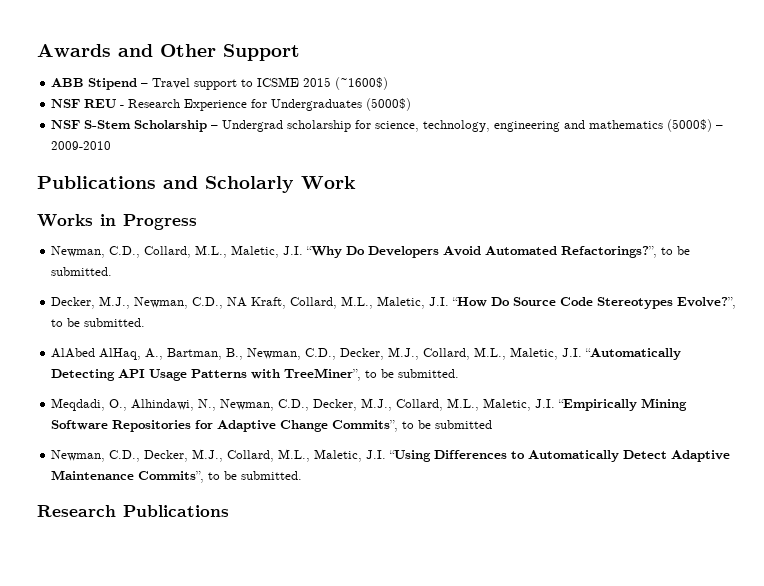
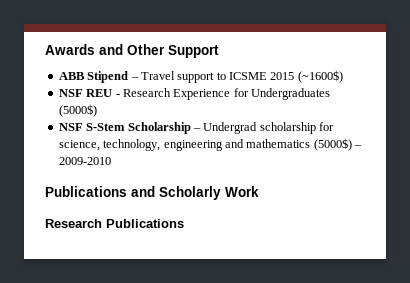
[37,214,197,230] [51,245,691,258] [51,267,113,276] [51,296,737,309] [51,318,146,327] [51,347,682,360] [51,368,460,381] [51,398,688,411] [51,420,493,432] [51,449,731,462] [51,470,303,483] // Works in Progress // Newman, C.D., Collard, M.L., Maletic, J.I. “Why Do Developers Avoid Automated Refactorings?”, to be submitted. // Decker, M.J., Newman, C.D., NA Kraft, Collard, M.L., Maletic, J.I. “How Do Source Code Stereotypes Evolve?”, to be submitted. // AlAbed AlHaq, A., Bartman, B., Newman, C.D., Decker, M.J., Collard, M.L., Maletic, J.I. “Automatically Detecting API Usage Patterns with TreeMiner”, to be submitted. // Meqdadi, O., Alhindawi, N., Newman, C.D., Decker, M.J., Collard, M.L., Maletic, J.I. “Empirically Mining Software Repositories for Adaptive Change Commits”, to be submitted // Newman, C.D., Decker, M.J., Collard, M.L., Maletic, J.I. “Using Differences to Automatically Detect Adaptive Maintenance Commits”, to be submitted. -> (259, 191) none

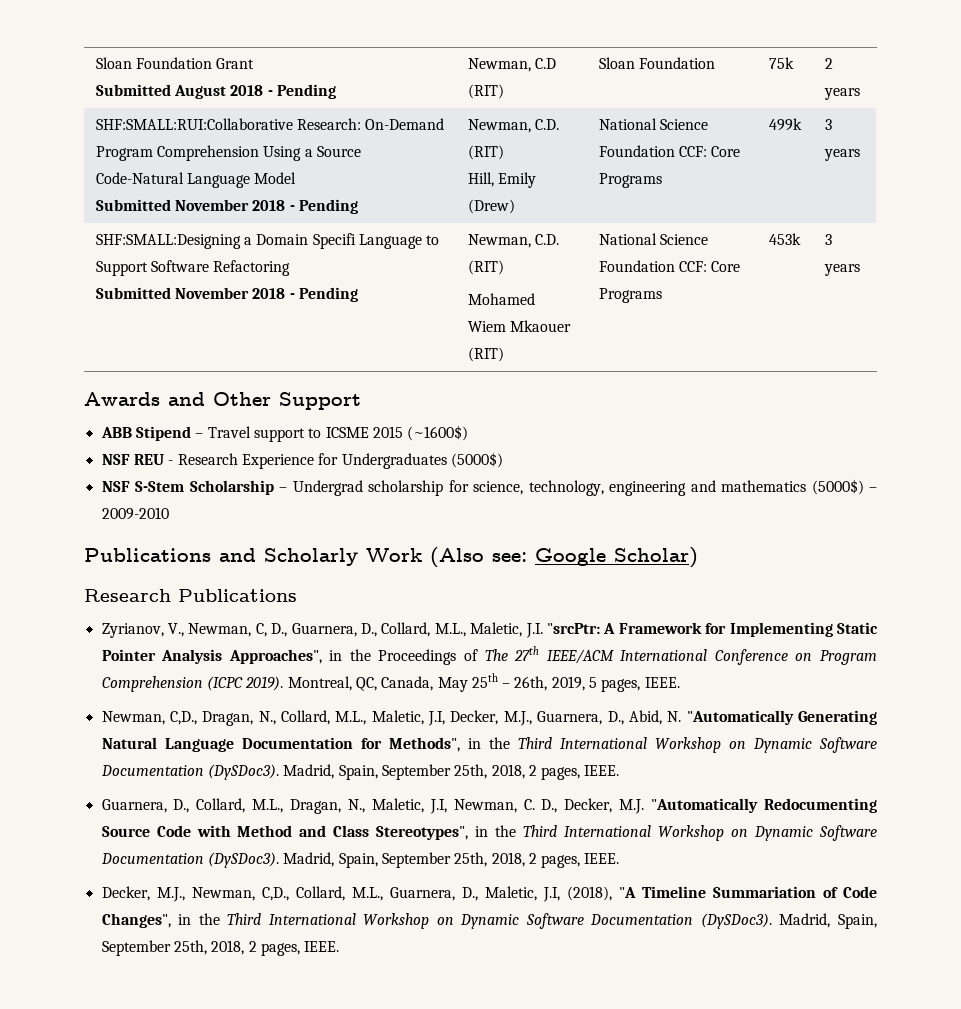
(45, 49) none -> [95,57,255,69] [95,84,336,99] [467,58,556,72] [467,84,504,99] [598,57,715,69] [768,57,794,69] [824,58,833,69] [823,88,860,100] [95,118,445,130] [95,145,361,161] [95,172,297,188] [95,199,358,214] [467,119,559,133] [467,145,504,160] [467,172,536,188] [467,199,515,214] [598,118,708,130] [598,145,741,157] [598,173,662,188] [768,118,802,131] [824,119,832,130] [823,149,860,161] [95,233,440,249] [95,260,291,276] [95,287,358,302] [467,234,559,248] [467,260,504,275] [467,293,535,305] [467,320,571,332] [467,347,504,362] [598,233,708,245] [598,260,741,272] [598,288,662,303] [768,233,801,245] [824,234,832,245] [823,264,860,276] Sloan Foundation Grant // Submitted August 2018 - Pending | Newman, C.D (RIT) | Sloan Foundation | 75k | 2 years // SHF:SMALL:RUI:Collaborative Research: On-Demand Program Comprehension Using a Source Code-Natural Language Model // Submitted November 2018 - Pending | Newman, C.D. (RIT) // Hill, Emily (Drew) | National Science Foundation CCF: Core Programs | 499k | 3 years // SHF:SMALL:Designing a Domain Specifi Language to Support Software Refactoring // Submitted November 2018 - Pending | Newman, C.D. (RIT) // Mohamed Wiem Mkaouer (RIT) | National Science Foundation CCF: Core Programs | 453k | 3 years //
[45,219,184,228] // Research Publications -> [430,547,698,568] [84,589,297,602] [101,622,878,638] [101,646,878,665] [101,673,680,692] [101,710,878,726] [101,737,877,753] [100,764,620,780] [101,798,877,814] [101,825,877,841] [100,852,620,868] [101,886,877,902] [101,913,877,929] [101,940,340,956] (Also see: Google Scholar) // Research Publications // Zyrianov, V., Newman, C, D., Guarnera, D., Collard, M.L., Maletic, J.I. "srcPtr: A Framework for Implementing Static Pointer Analysis Approaches", in the Proceedings of The 27th IEEE/ACM International Conference on Program Comprehension (ICPC 2019). Montreal, QC, Canada, May 25th – 26th, 2019, 5 pages, IEEE. // Newman, C,D., Dragan, N., Collard, M.L., Maletic, J.I, Decker, M.J., Guarnera, D., Abid, N. "Automatically Generating Natural Language Documentation for Methods", in the Third International Workshop on Dynamic Software Documentation (DySDoc3). Madrid, Spain, September 25th, 2018, 2 pages, IEEE. // Guarnera, D., Collard, M.L., Dragan, N., Maletic, J.I, Newman, C. D., Decker, M.J. "Automatically Redocumenting Source Code with Method and Class Stereotypes", in the Third International Workshop on Dynamic Software Documentation (DySDoc3). Madrid, Spain, September 25th, 2018, 2 pages, IEEE. // Decker, M.J., Newman, C,D., Collard, M.L., Guarnera, D., Maletic, J.I, (2018), "A Timeline Summariation of Code Changes", in the Third International Workshop on Dynamic Software Documentation (DySDoc3). Madrid, Spain, September 25th, 2018, 2 pages, IEEE.

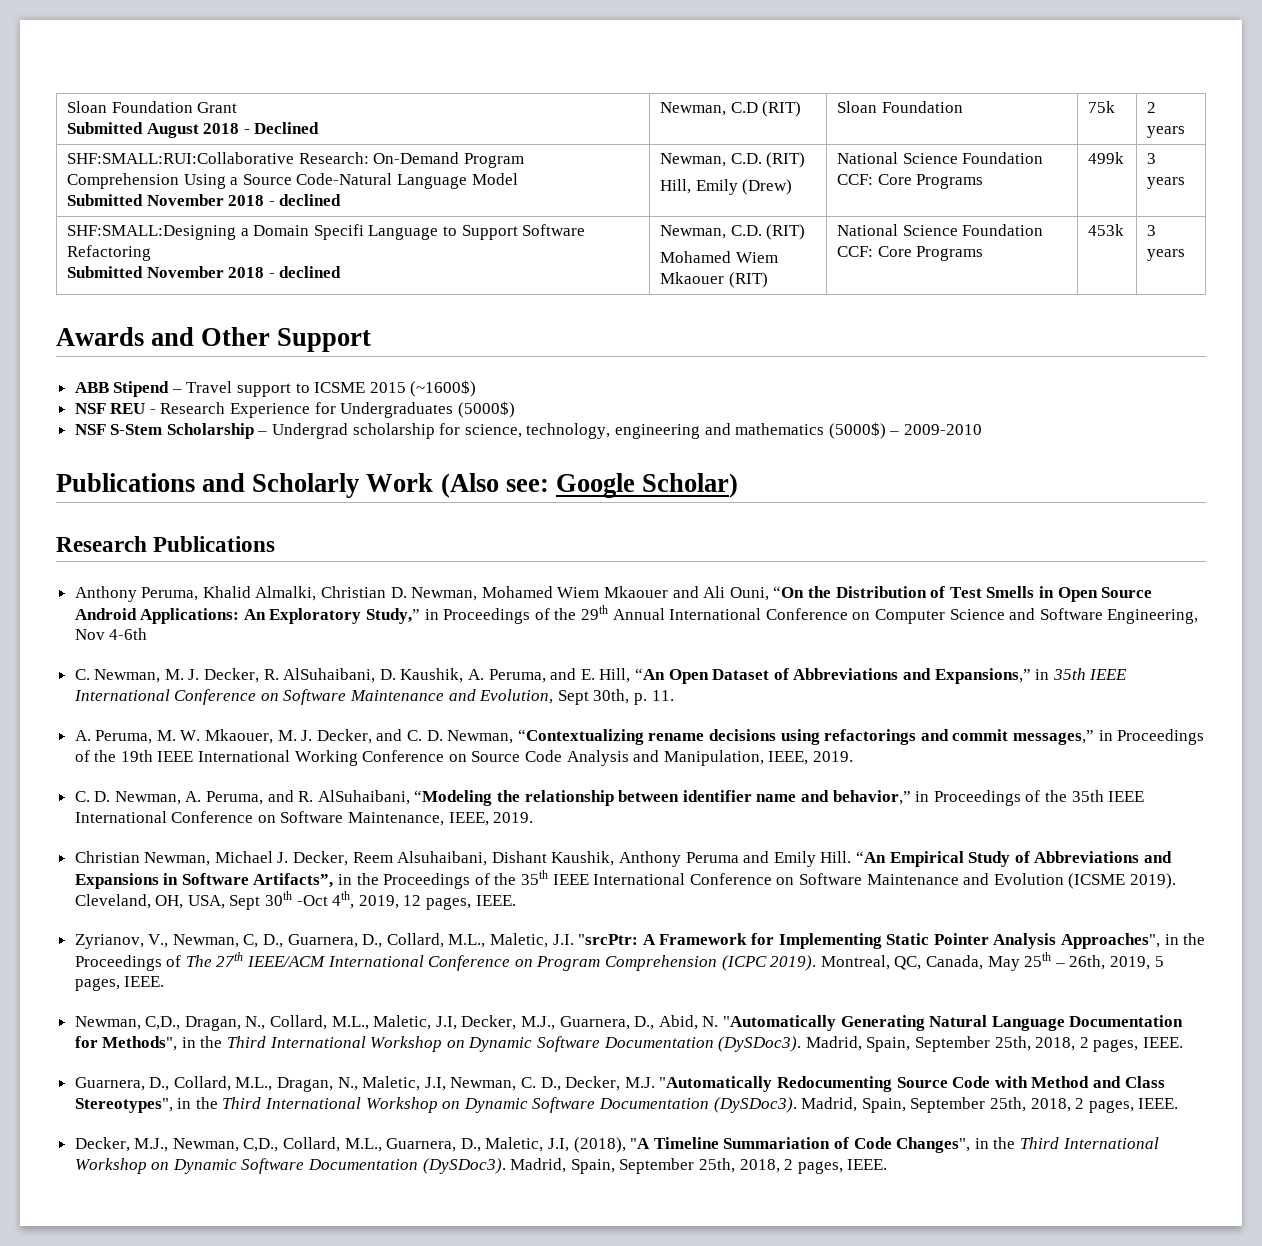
[276,84,336,99] Pending -> [254,122,320,134] Declined
[298,199,358,214] Pending -> [279,194,342,206] declined
[298,287,358,302] Pending -> [279,266,342,278] declined
(297, 595) none -> [74,586,1153,602] [74,605,1199,624] [74,628,148,640] [74,668,1128,684] [73,689,674,705] [74,729,1205,745] [74,750,853,766] [74,790,1145,806] [74,811,534,826] [74,851,1172,867] [74,870,1176,889] [74,891,516,910] // Anthony Peruma, Khalid Almalki, Christian D. Newman, Mohamed Wiem Mkaouer and Ali Ouni, “On the Distribution of Test Smells in Open Source Android Applications: An Exploratory Study,” in Proceedings of the 29th Annual International Conference on Computer Science and Software Engineering, Nov 4-6th // C. Newman, M. J. Decker, R. AlSuhaibani, D. Kaushik, A. Peruma, and E. Hill, “An Open Dataset of Abbreviations and Expansions,” in 35th IEEE International Conference on Software Maintenance and Evolution, Sept 30th, p. 11. // A. Peruma, M. W. Mkaouer, M. J. Decker, and C. D. Newman, “Contextualizing rename decisions using refactorings and commit messages,” in Proceedings of the 19th IEEE International Working Conference on Source Code Analysis and Manipulation, IEEE, 2019. // C. D. Newman, A. Peruma, and R. AlSuhaibani, “Modeling the relationship between identifier name and behavior,” in Proceedings of the 35th IEEE International Conference on Software Maintenance, IEEE, 2019. // Christian Newman, Michael J. Decker, Reem Alsuhaibani, Dishant Kaushik, Anthony Peruma and Emily Hill. “An Empirical Study of Abbreviations and Expansions in Software Artifacts”, in the Proceedings of the 35th IEEE International Conference on Software Maintenance and Evolution (ICSME 2019). Cleveland, OH, USA, Sept 30th -Oct 4th, 2019, 12 pages, IEEE.

